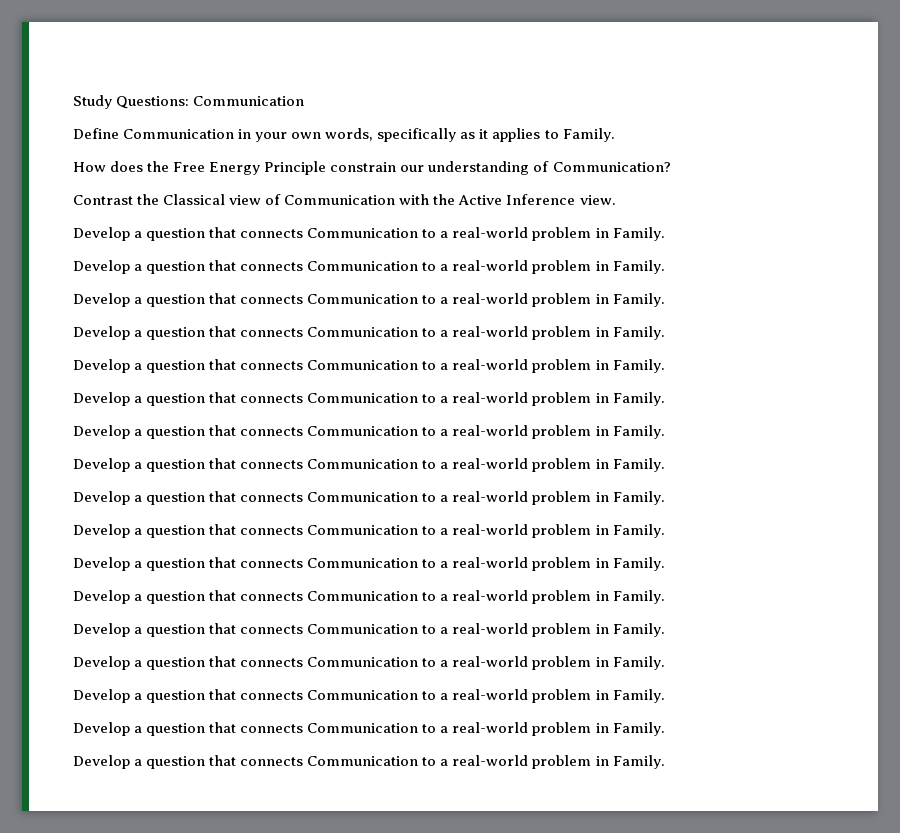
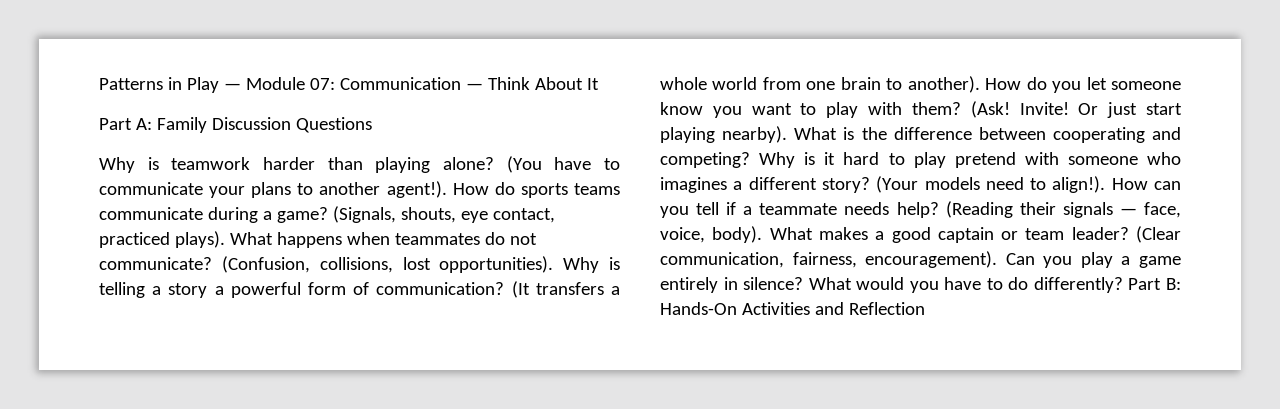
[73,95,305,109] [73,128,615,142] [73,161,671,175] [73,194,616,205] [73,227,665,241] [73,260,665,274] [73,293,665,307] [73,326,665,340] [73,359,665,373] [73,392,665,406] [73,425,665,439] [73,458,665,472] [73,491,665,505] [73,524,665,538] [73,557,665,571] [73,590,665,604] [73,623,665,637] [73,656,665,670] [73,689,665,703] [73,722,665,736] [73,755,665,769] Study Questions: Communication // Define Communication in your own words, specifically as it applies to Family. // How does the Free Energy Principle constrain our understanding of Communication? // Contrast the Classical view of Communication with the Active Inference view. // Develop a question that connects Communication to a real-world problem in Family. // Develop a question that connects Communication to a real-world problem in Family. // Develop a question that connects Communication to a real-world problem in Family. // Develop a question that connects Communication to a real-world problem in Family. // Develop a question that connects Communication to a real-world problem in Family. // Develop a question that connects Communication to a real-world problem in Family. // Develop a question that connects Communication to a real-world problem in Family. // Develop a question that connects Communication to a real-world problem in Family. // Develop a question that connects Communication to a real-world problem in Family. // Develop a question that connects Communication to a real-world problem in Family. // Develop a question that connects Communication to a real-world problem in Family. // Develop a question that connects Communication to a real-world problem in Family. // Develop a question that connects Communication to a real-world problem in Family. // Develop a question that connects Communication to a real-world problem in Family. // Develop a question that connects Communication to a real-world problem in Family. // Develop a question that connects Communication to a real-world problem in Family. // Develop a question that connects Communication to a real-world problem in Family. -> [99,77,599,93] [99,117,372,133] [99,156,620,173] [99,181,620,198] [99,206,555,223] [99,231,537,248] [99,256,620,273] [99,281,620,298] [660,76,1181,93] [660,101,1182,118] [660,126,1181,143] [660,152,1181,168] [660,176,1181,193] [660,201,1181,218] [660,226,1181,243] [660,251,1181,268] [660,277,1181,293] [660,302,925,315] Patterns in Play — Module 07: Communication — Think About It // Part A: Family Discussion Questions // Why is teamwork harder than playing alone? (You have to communicate your plans to another agent!). How do sports teams communicate during a game? (Signals, shouts, eye contact, practiced plays). What happens when teammates do not communicate? (Confusion, collisions, lost opportunities). Why is telling a story a powerful form of communication? (It transfers a whole world from one brain to another). How do you let someone know you want to play with them? (Ask! Invite! Or just start playing nearby). What is the difference between cooperating and competing? Why is it hard to play pretend with someone who imagines a different story? (Your models need to align!). How can you tell if a teammate needs help? (Reading their signals — face, voice, body). What makes a good captain or team leader? (Clear communication, fairness, encouragement). Can you play a game entirely in silence? What would you have to do differently? Part B: Hands-On Activities and Reflection

